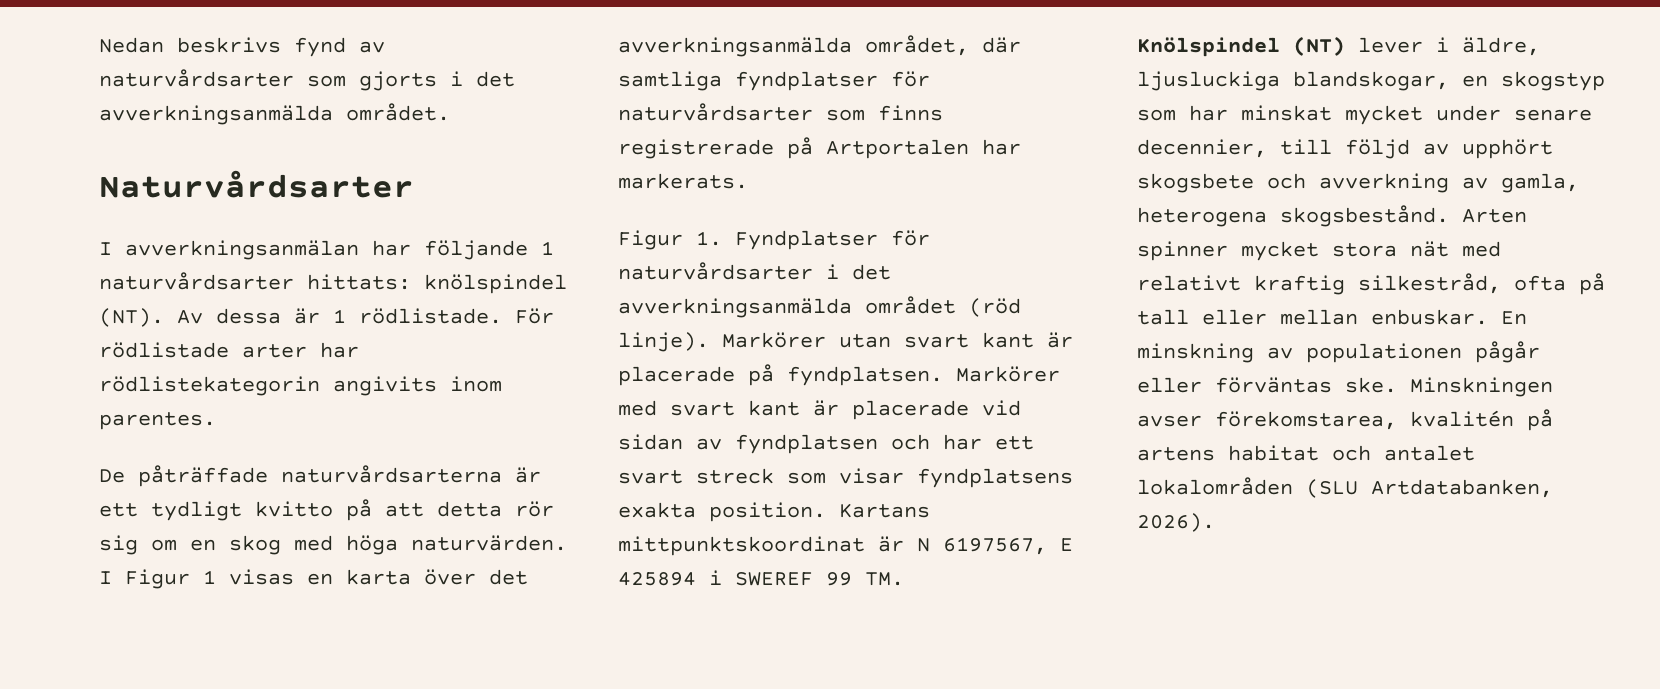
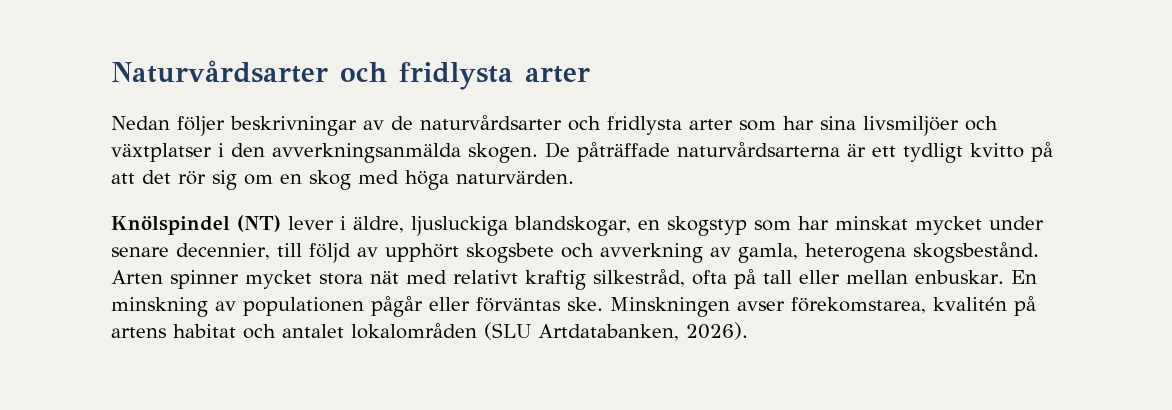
[99,37,385,57] [99,69,515,91] [99,103,450,125] [99,170,414,198] [99,240,554,260] [99,272,567,294] [99,308,554,327] [99,342,359,358] [99,376,502,396] [99,412,216,430] Nedan beskrivs fynd av naturvårdsarter som gjorts i det avverkningsanmälda området. // Naturvårdsarter // I avverkningsanmälan har följande 1 naturvårdsarter hittats: knölspindel (NT). Av dessa är 1 rödlistade. För rödlistade arter har rödlistekategorin angivits inom parentes. // -> [111,60,590,90] [111,115,998,136] [111,143,538,163] Naturvårdsarter och fridlysta arter // Nedan följer beskrivningar av de naturvårdsarter och fridlysta arter som har sina livsmiljöer och växtplatser i den avverkningsanmälda skogen.
[437,501,502,517] detta -> [142,170,171,184] det
[99,569,528,589] [618,35,1021,57] [618,71,930,91] [618,103,943,121] [618,137,1021,159] [618,173,748,189] [618,230,930,250] [618,262,891,280] [618,296,1021,318] [618,332,1073,352] [618,364,1060,386] [618,400,1021,420] [618,434,1034,454] [618,468,1073,488] [618,502,930,522] [618,536,1073,556] [618,570,904,586] I Figur 1 visas en karta över det avverkningsanmälda området, där samtliga fyndplatser för naturvårdsarter som finns registrerade på Artportalen har markerats. // Figur 1. Fyndplatser för naturvårdsarter i det avverkningsanmälda området (röd linje). Markörer utan svart kant är placerade på fyndplatsen. Markörer med svart kant är placerade vid sidan av fyndplatsen och har ett svart streck som visar fyndplatsens exakta position. Kartans mittpunktskoordinat är N 6197567, E 425894 i SWEREF 99 TM. -> (574, 177) none

